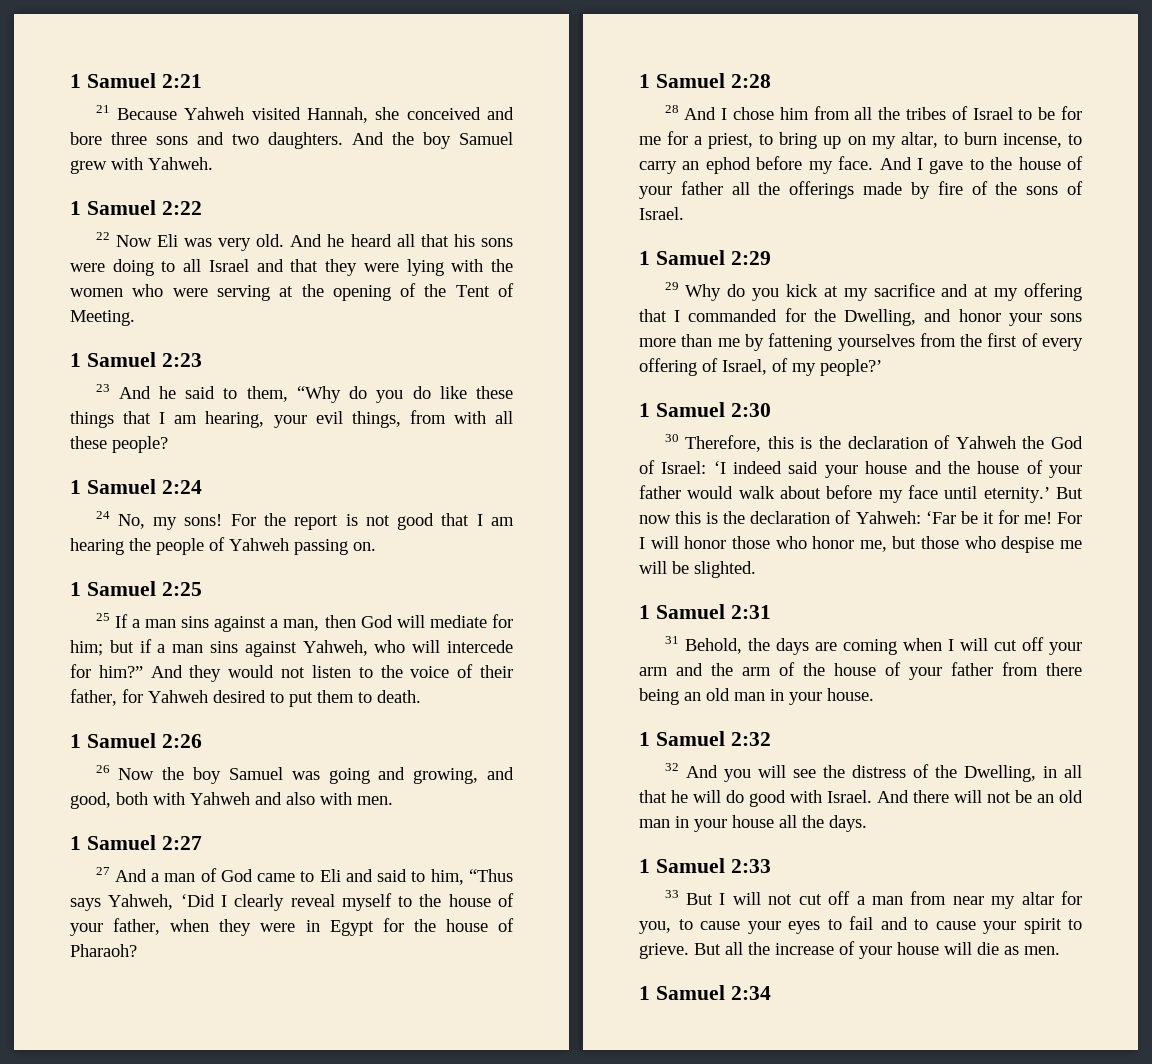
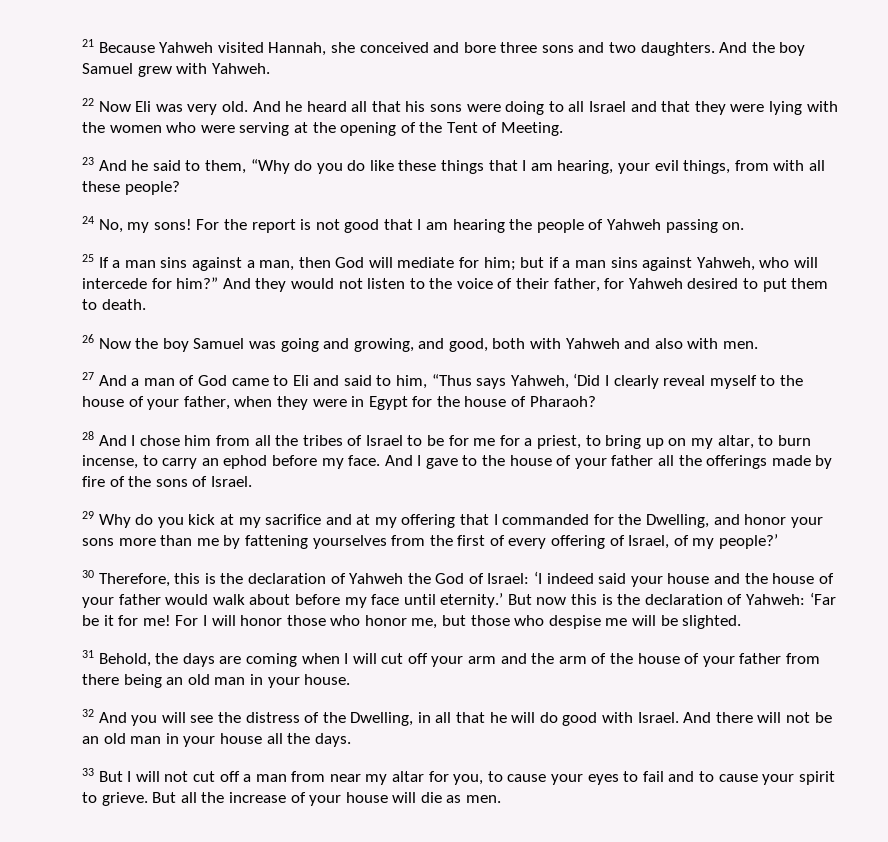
[70,73,202,88] 1 Samuel 2:21 // -> (82, 43) none
[70,200,202,215] // 1 Samuel 2:22 -> (270, 68) none
[70,352,202,367] // 1 Samuel 2:23 -> (564, 129) none
[70,479,202,494] // 1 Samuel 2:24 -> (180, 188) none
[70,581,202,596] // 1 Samuel 2:25 -> (745, 226) none
[70,733,202,748] // 1 Samuel 2:26 -> (146, 304) none
[70,835,202,850] // 1 Samuel 2:27 -> (759, 345) none
[639,73,771,88] // 1 Samuel 2:28 -> (596, 401) none
[639,250,771,265] // 1 Samuel 2:29 -> (252, 481) none
[639,402,771,417] // 1 Samuel 2:30 -> (779, 541) none
[639,604,771,619] // 1 Samuel 2:31 -> (742, 622) none
[639,731,771,746] // 1 Samuel 2:32 -> (351, 679) none
[639,858,771,873] // 1 Samuel 2:33 -> (351, 740) none
[639,985,771,1000] // 1 Samuel 2:34 -> (502, 799) none

